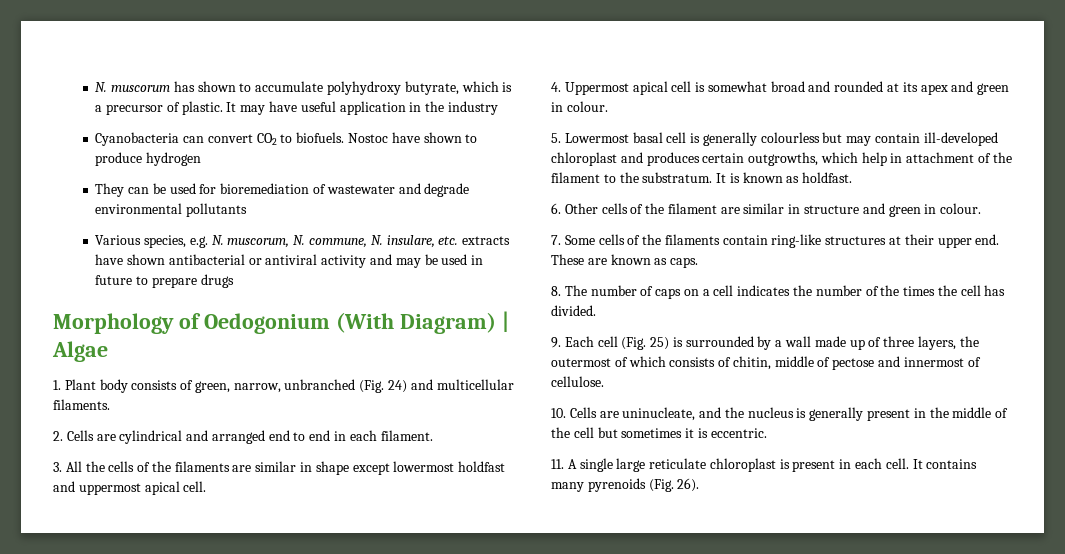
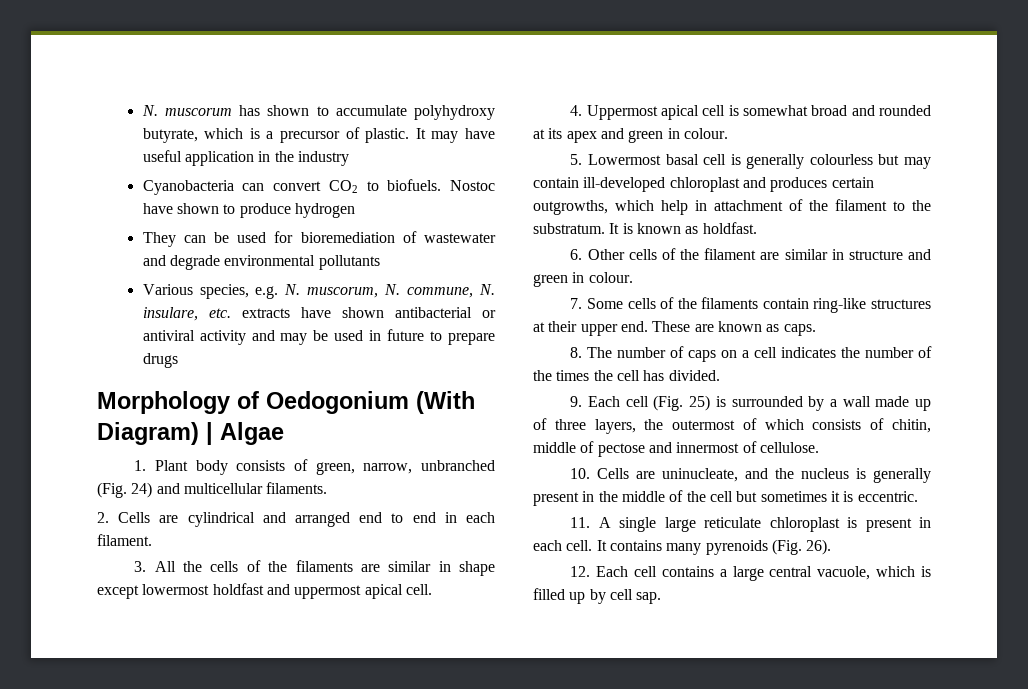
(700, 485) none -> [570,566,931,581] [533,588,662,604] // 12. Each cell contains a large central vacuole, which is filled up by cell sap.

